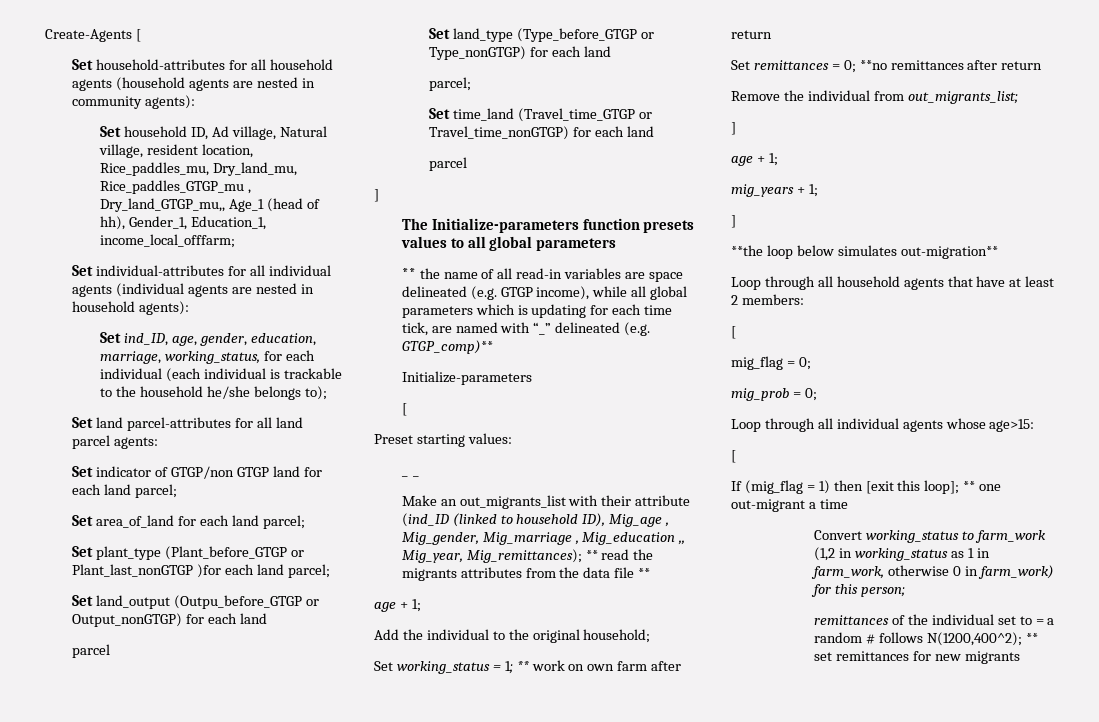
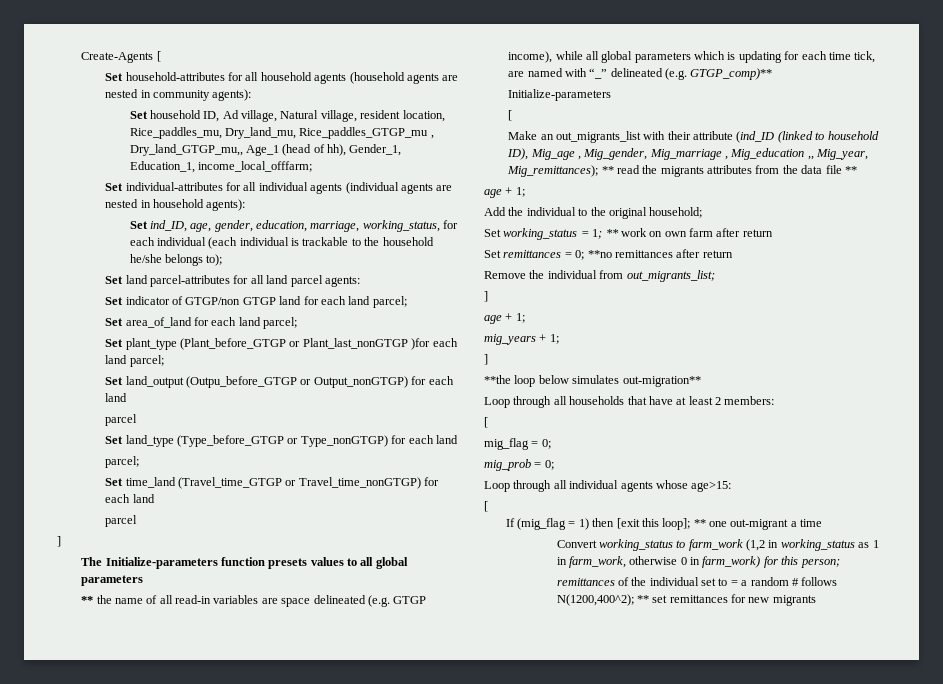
[374,433,512,447] [400,475,419,477] // Preset starting values: // _ _ -> (513, 115) none
[836,276,944,290] household agents -> [569,396,625,405] households

